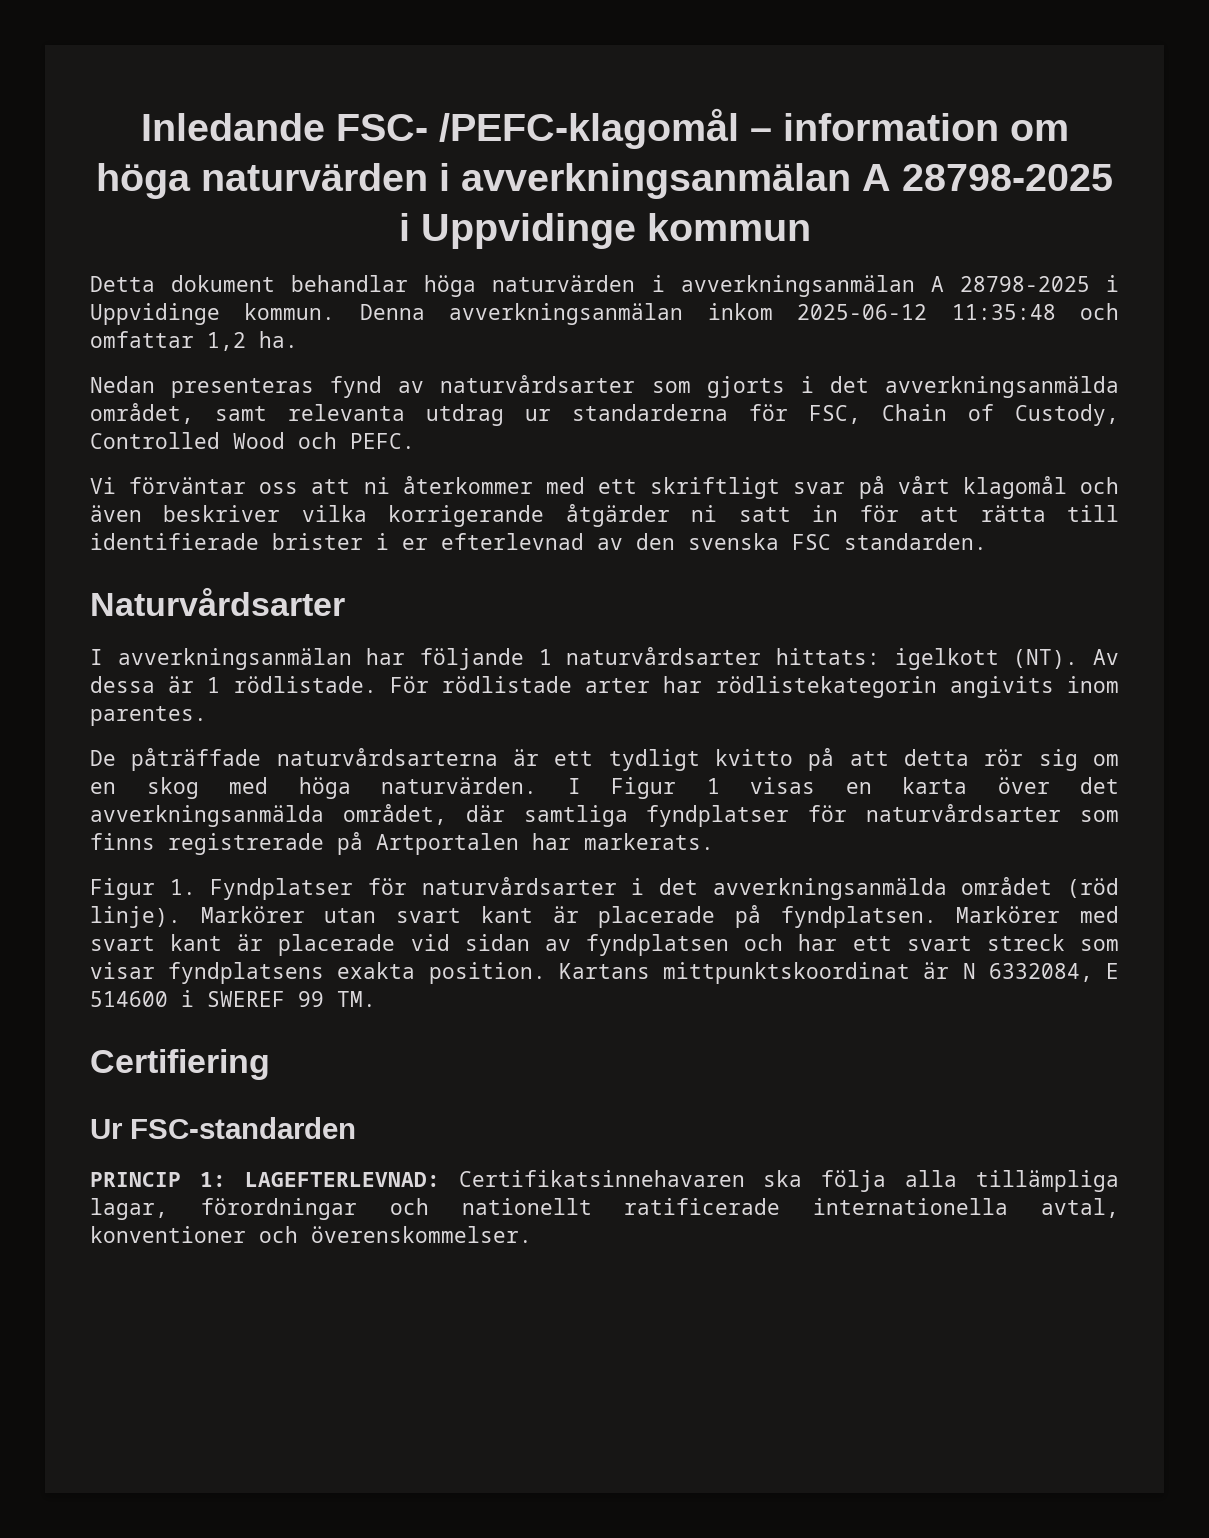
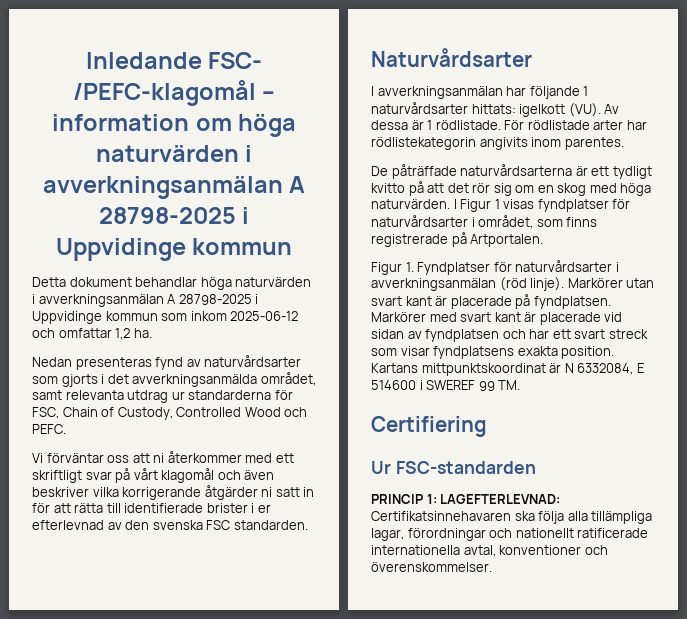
[244,303,684,325] kommun. Denna avverkningsanmälan -> [105,311,188,321] kommun som
[951,304,1056,320] 11:35:48 -> (299, 316) none
[1013,649,1079,669] (NT). -> [568,103,601,117] (VU).
[904,749,970,766] detta -> [447,183,469,193] det
[845,777,1119,794] [90,804,628,827] en karta över det avverkningsanmälda området, där samtliga -> (535, 204) none
(1062, 813) none -> [471,215,534,229] i området,
[376,833,714,855] Artportalen har markerats. -> [470,234,544,247] Artportalen.
[659,877,1053,900] det avverkningsanmälda området -> [371,278,496,291] avverkningsanmälan

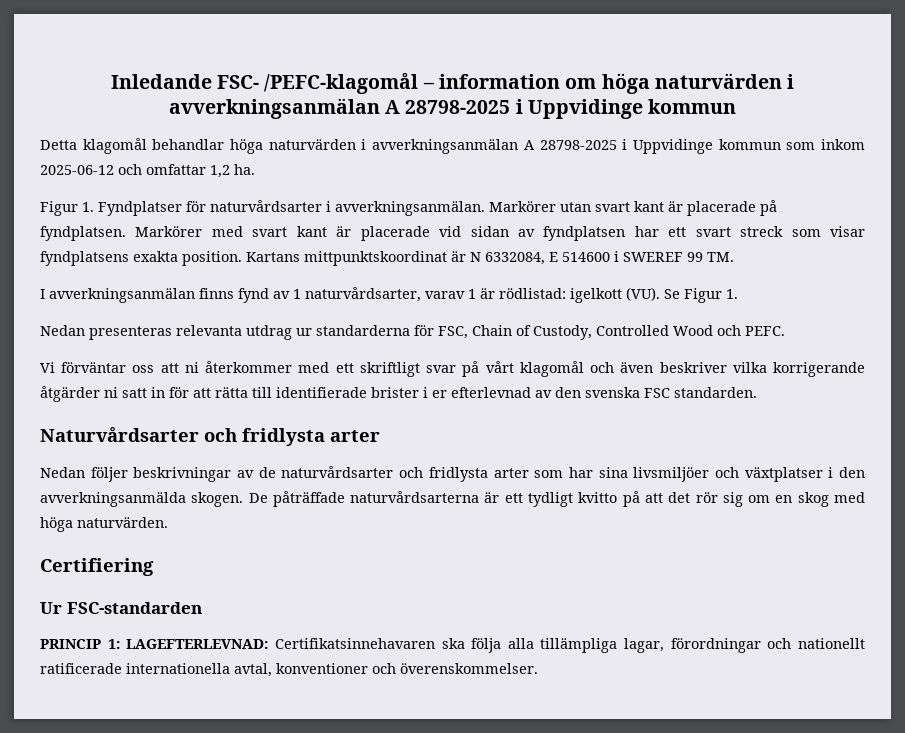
[69,277,132,287] dokument -> [82,138,147,154] klagomål
[32,355,302,370] [32,372,316,387] [32,390,62,400] Nedan presenteras fynd av naturvårdsarter som gjorts i det avverkningsanmälda området, samt -> [40,200,777,216] [40,226,865,241] [40,251,734,266] [40,287,738,303] [40,325,172,340] Figur 1. Fyndplatser för naturvårdsarter i avverkningsanmälan. Markörer utan svart kant är placerade på fyndplatsen. Markörer med svart kant är placerade vid sidan av fyndplatsen har ett svart streck som visar fyndplatsens exakta position. Kartans mittpunktskoordinat är N 6332084, E 514600 i SWEREF 99 TM. // I avverkningsanmälan finns fynd av 1 naturvårdsarter, varav 1 är rödlistad: igelkott (VU). Se Figur 1. // Nedan presenteras
[371,86,589,99] [371,102,620,117] [371,120,647,130] [371,137,624,150] // I avverkningsanmälan har följande 1 naturvårdsarter hittats: igelkott (VU). Av dessa är 1 rödlistade. För rödlistade arter har rödlistekategorin angivits inom parentes. // -> [204,428,380,446] [40,466,865,482] [40,492,244,507] och fridlysta arter // Nedan följer beskrivningar av de naturvårdsarter och fridlysta arter som har sina livsmiljöer och växtplatser i den avverkningsanmälda skogen.
[453,199,631,212] [371,215,598,229] [371,232,544,247] [371,260,619,275] [371,277,655,291] [371,294,611,309] [371,312,623,325] [371,329,648,342] [371,346,615,359] [371,363,644,376] [371,380,521,391] I Figur 1 visas fyndplatser för naturvårdsarter i området, som finns registrerade på Artportalen. // Figur 1. Fyndplatser för naturvårdsarter i avverkningsanmälan (röd linje). Markörer utan svart kant är placerade på fyndplatsen. Markörer med svart kant är placerade vid sidan av fyndplatsen och har ett svart streck som visar fyndplatsens exakta position. Kartans mittpunktskoordinat är N 6332084, E 514600 i SWEREF 99 TM. -> (168, 522) none

